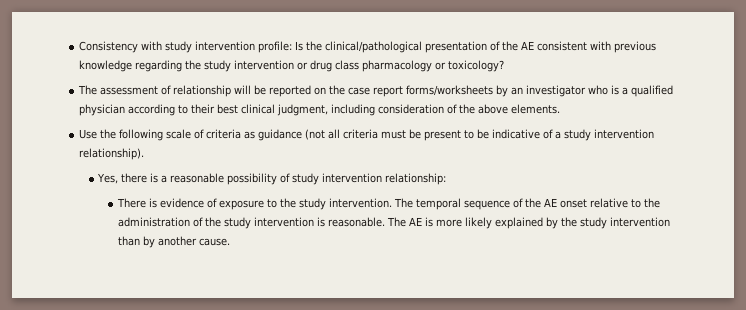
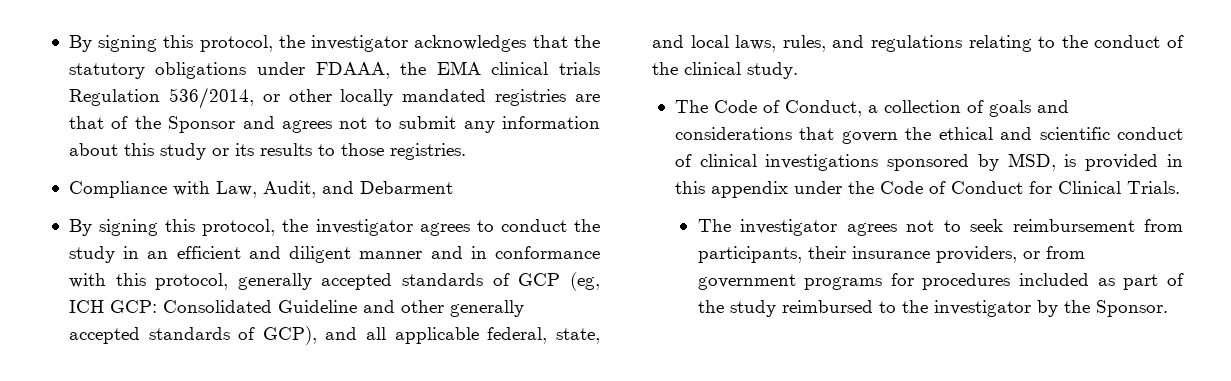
[79,41,657,53] [79,60,505,72] [78,85,674,97] [79,104,561,116] [79,129,655,141] [79,148,145,160] [97,173,447,185] [116,198,660,210] [117,217,670,229] [117,236,230,248] Consistency with study intervention profile: Is the clinical/pathological presentation of the AE consistent with previous knowledge regarding the study intervention or drug class pharmacology or toxicology? // The assessment of relationship will be reported on the case report forms/worksheets by an investigator who is a qualified physician according to their best clinical judgment, including consideration of the above elements. // Use the following scale of criteria as guidance (not all criteria must be present to be indicative of a study intervention relationship). // Yes, there is a reasonable possibility of study intervention relationship: // There is evidence of exposure to the study intervention. The temporal sequence of the AE onset relative to the administration of the study intervention is reasonable. The AE is more likely explained by the study intervention than by another cause. -> [68,35,600,52] [68,61,600,79] [68,87,600,109] [68,116,601,133] [68,143,466,160] [68,181,453,198] [68,219,600,236] [68,246,601,263] [68,272,600,291] [68,300,524,317] [68,326,600,345] [651,35,1184,52] [651,62,798,79] [674,100,1069,117] [674,127,1183,144] [674,153,1183,171] [674,181,1180,198] [697,219,1183,236] [697,246,1085,263] [697,273,1184,290] [697,300,1168,317] By signing this protocol, the investigator acknowledges that the statutory obligations under FDAAA, the EMA clinical trials Regulation 536/2014, or other locally mandated registries are that of the Sponsor and agrees not to submit any information about this study or its results to those registries. // Compliance with Law, Audit, and Debarment // By signing this protocol, the investigator agrees to conduct the study in an efficient and diligent manner and in conformance with this protocol, generally accepted standards of GCP (eg, ICH GCP: Consolidated Guideline and other generally accepted standards of GCP), and all applicable federal, state, and local laws, rules, and regulations relating to the conduct of the clinical study. // The Code of Conduct, a collection of goals and considerations that govern the ethical and scientific conduct of clinical investigations sponsored by MSD, is provided in this appendix under the Code of Conduct for Clinical Trials. // The investigator agrees not to seek reimbursement from participants, their insurance providers, or from government programs for procedures included as part of the study reimbursed to the investigator by the Sponsor.

